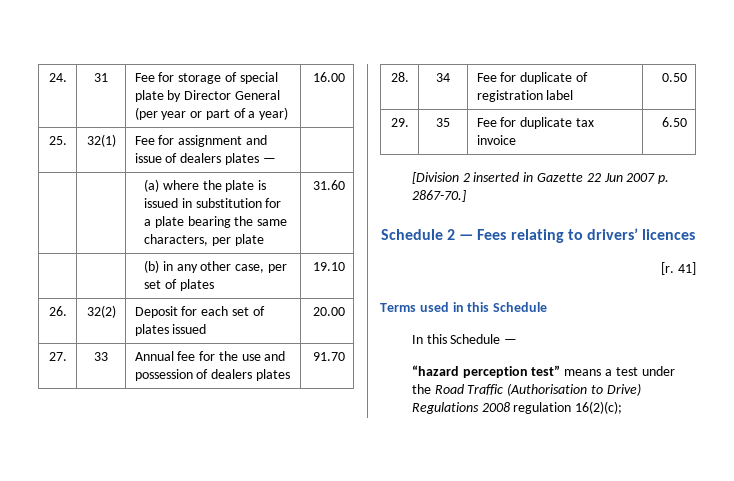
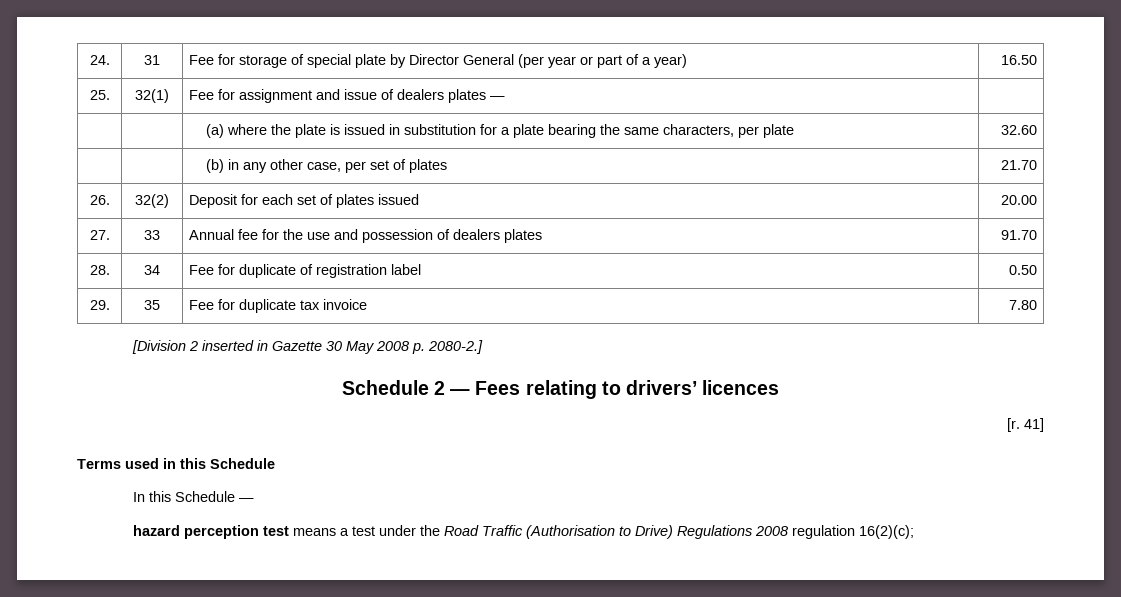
[312,72,345,82] 16.00 -> [1000,55,1037,65] 16.50
[312,180,345,190] 31.60 -> [1000,125,1037,135] 32.60
[312,262,345,271] 19.10 -> [1000,160,1037,170] 21.70
[661,117,687,127] 6.50 -> [1008,300,1037,310] 7.80
[586,173,670,184] [411,190,466,202] 22 Jun 2007 p. 2867-70.] -> [326,340,484,354] 30 May 2008 p. 2080-2.]
[411,365,561,378] “hazard perception test” -> [133,525,290,539] hazard perception test

